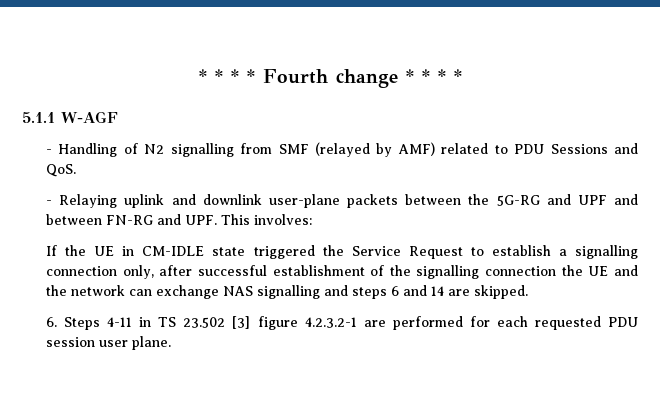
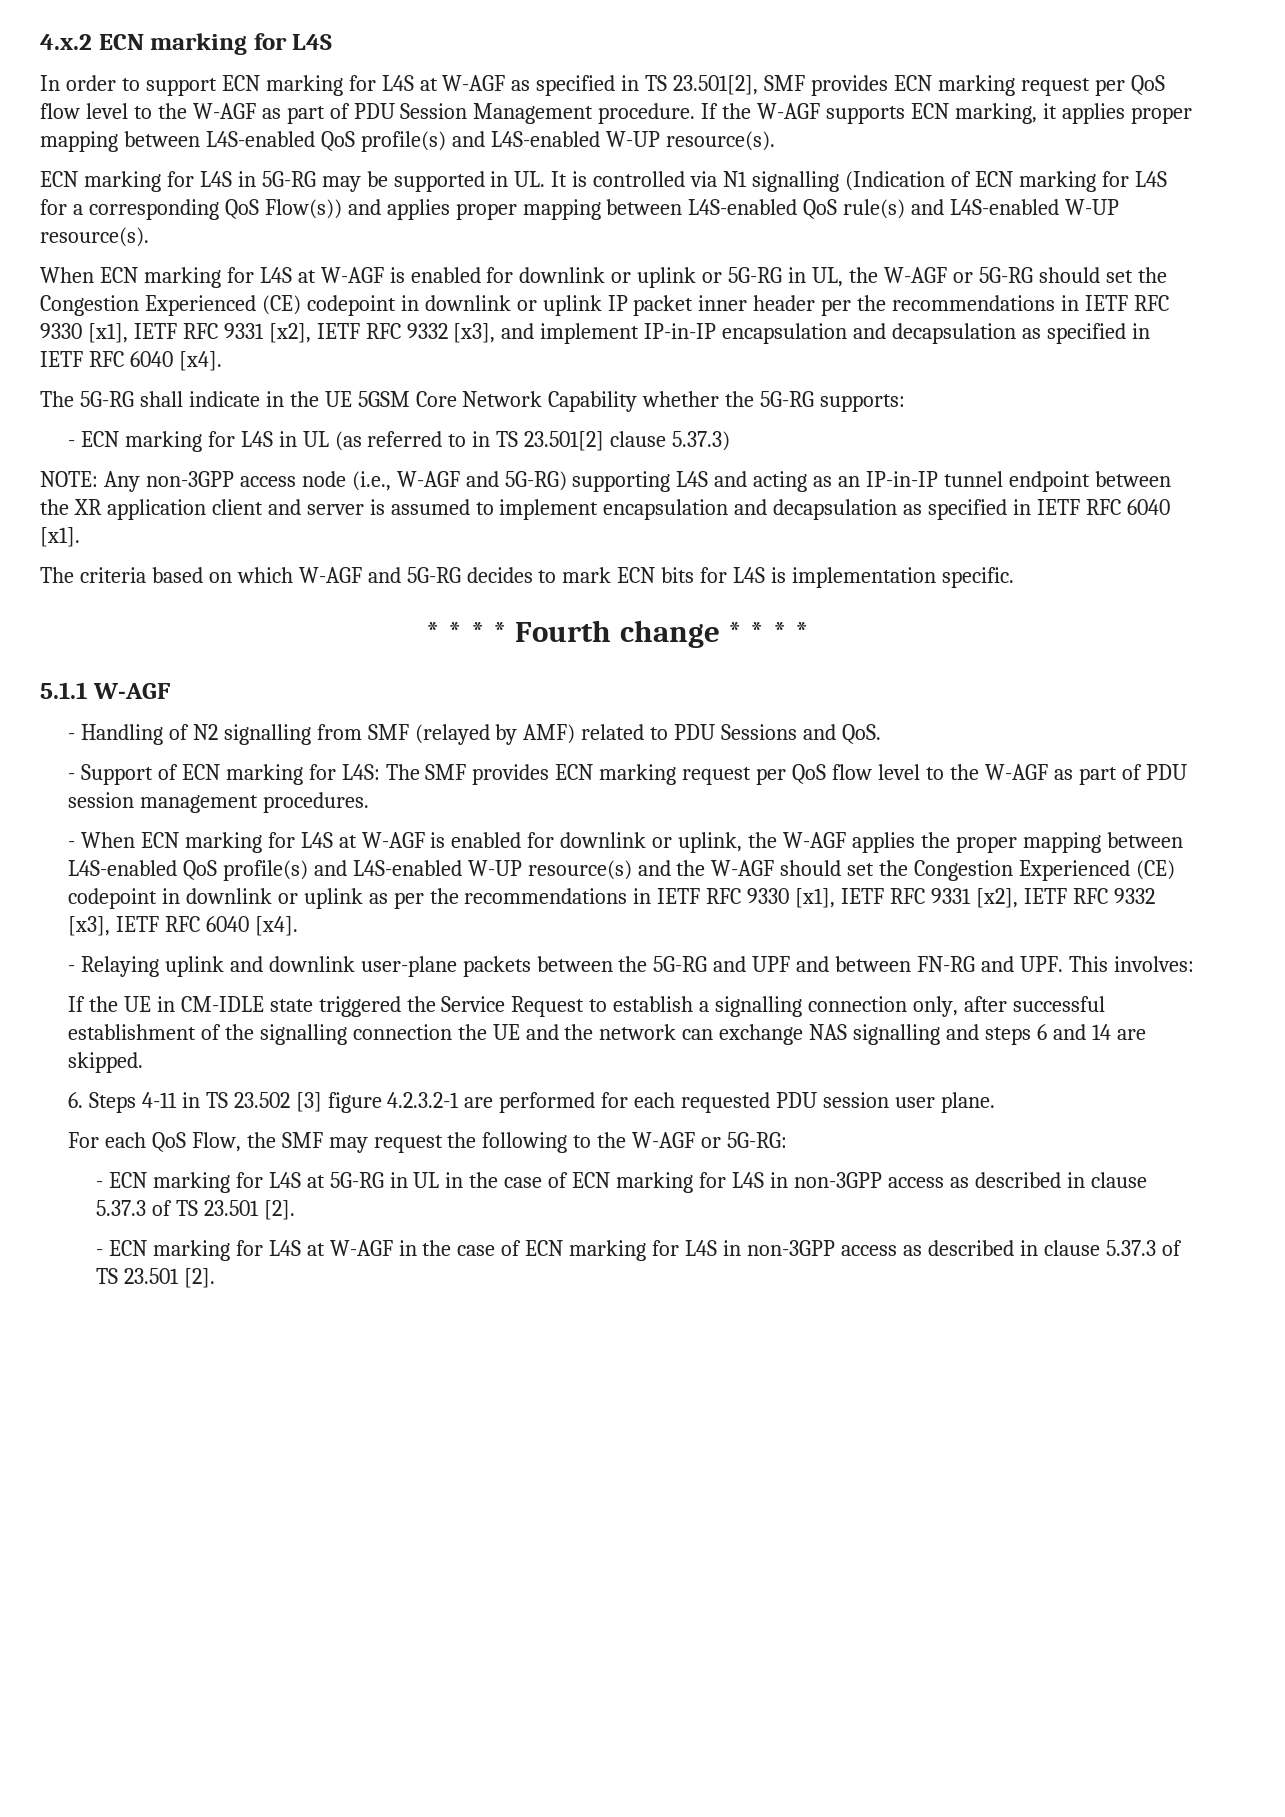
(198, 76) none -> [40,33,333,55] [40,75,1165,96] [40,103,1192,124] [40,131,775,152] [40,171,1167,192] [40,199,1120,220] [40,227,149,247] [40,267,1167,288] [40,295,1169,316] [40,323,1150,344] [40,351,222,371] [40,391,906,412] [67,431,731,452] [40,471,1171,492] [40,499,1170,520] [40,527,80,547] [40,567,1014,588] 4.x.2 ECN marking for L4S // In order to support ECN marking for L4S at W-AGF as specified in TS 23.501[2], SMF provides ECN marking request per QoS flow level to the W-AGF as part of PDU Session Management procedure. If the W-AGF supports ECN marking, it applies proper mapping between L4S-enabled QoS profile(s) and L4S-enabled W-UP resource(s). // ECN marking for L4S in 5G-RG may be supported in UL. It is controlled via N1 signalling (Indication of ECN marking for L4S for a corresponding QoS Flow(s)) and applies proper mapping between L4S-enabled QoS rule(s) and L4S-enabled W-UP resource(s). // When ECN marking for L4S at W-AGF is enabled for downlink or uplink or 5G-RG in UL, the W-AGF or 5G-RG should set the Congestion Experienced (CE) codepoint in downlink or uplink IP packet inner header per the recommendations in IETF RFC 9330 [x1], IETF RFC 9331 [x2], IETF RFC 9332 [x3], and implement IP-in-IP encapsulation and decapsulation as specified in IETF RFC 6040 [x4]. // The 5G-RG shall indicate in the UE 5GSM Core Network Capability whether the 5G-RG supports: // - ECN marking for L4S in UL (as referred to in TS 23.501[2] clause 5.37.3) // NOTE: Any non-3GPP access node (i.e., W-AGF and 5G-RG) supporting L4S and acting as an IP-in-IP tunnel endpoint between the XR application client and server is assumed to implement encapsulation and decapsulation as specified in IETF RFC 6040 [x1]. // The criteria based on which W-AGF and 5G-RG decides to mark ECN bits for L4S is implementation specific. //
(77, 170) none -> [67,764,1187,785] [67,792,369,813] [67,832,1183,853] [67,860,1176,881] [67,888,1155,909] [67,916,298,936] // - Support of ECN marking for L4S: The SMF provides ECN marking request per QoS flow level to the W-AGF as part of PDU session management procedures. // - When ECN marking for L4S at W-AGF is enabled for downlink or uplink, the W-AGF applies the proper mapping between L4S-enabled QoS profile(s) and L4S-enabled W-UP resource(s) and the W-AGF should set the Congestion Experienced (CE) codepoint in downlink or uplink as per the recommendations in IETF RFC 9330 [x1], IETF RFC 9331 [x2], IETF RFC 9332 [x3], IETF RFC 6040 [x4].
(172, 343) none -> [67,1132,788,1153] [95,1172,1147,1193] [95,1200,295,1220] [95,1240,1182,1261] [95,1268,215,1288] // For each QoS Flow, the SMF may request the following to the W-AGF or 5G-RG: // - ECN marking for L4S at 5G-RG in UL in the case of ECN marking for L4S in non-3GPP access as described in clause 5.37.3 of TS 23.501 [2]. // - ECN marking for L4S at W-AGF in the case of ECN marking for L4S in non-3GPP access as described in clause 5.37.3 of TS 23.501 [2].

